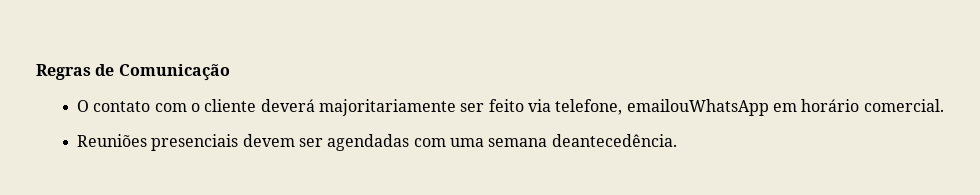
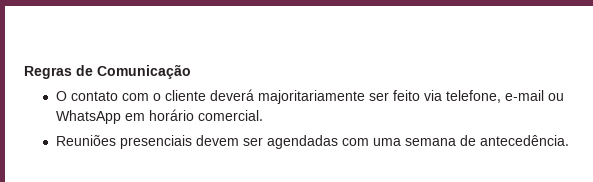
[626,99,769,116] emailouWhatsApp -> [504,90,564,101] [55,110,121,124] e-mail ou WhatsApp
[551,134,677,147] deantecedência. -> [459,135,569,146] de antecedência.

